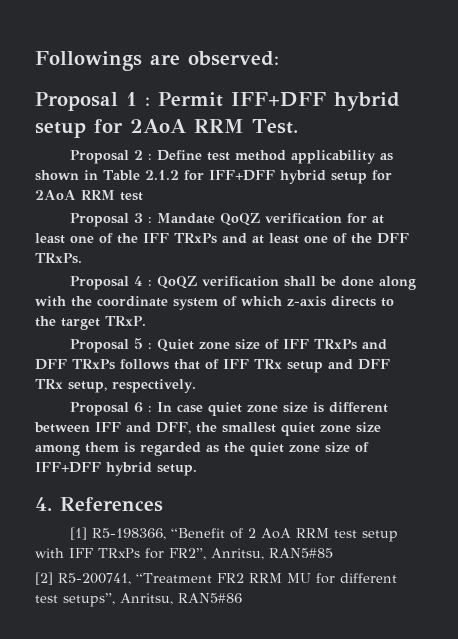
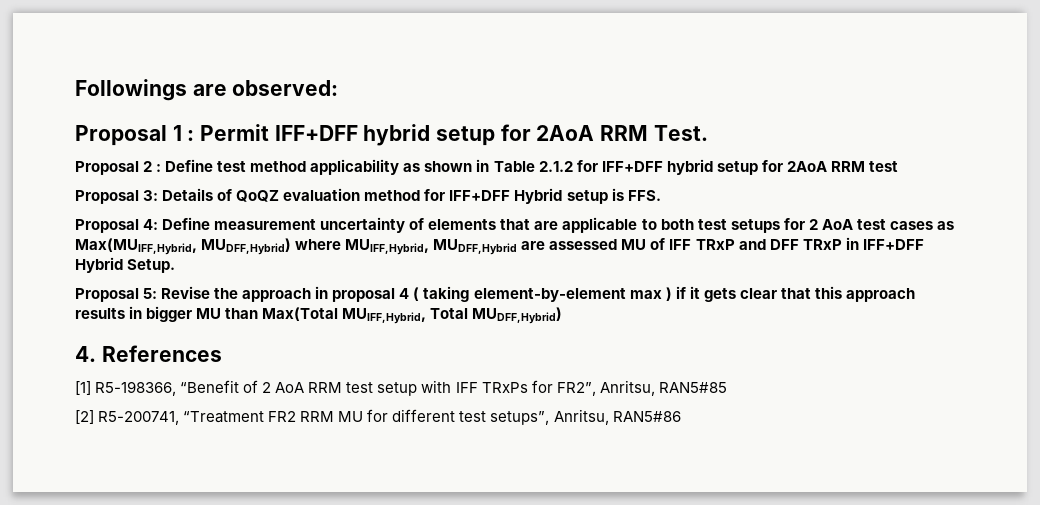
[133,213,384,226] [35,233,409,244] [35,253,82,264] [69,276,416,290] [35,296,394,310] [35,316,146,330] [69,338,387,353] [35,359,390,373] [35,379,196,393] [69,402,388,416] [34,422,381,436] [35,442,369,456] [35,462,197,476] 3 : Mandate QoQZ verification for at least one of the IFF TRxPs and at least one of the DFF TRxPs. // Proposal 4 : QoQZ verification shall be done along with the coordinate system of which z-axis directs to the target TRxP. // Proposal 5 : Quiet zone size of IFF TRxPs and DFF TRxPs follows that of IFF TRx setup and DFF TRx setup, respectively. // Proposal 6 : In case quiet zone size is different between IFF and DFF, the smallest quiet zone size among them is regarded as the quiet zone size of IFF+DFF hybrid setup. -> [143,188,661,204] [75,217,954,233] [75,237,924,255] [75,257,176,273] [75,286,915,302] [75,306,563,324] 3: Details of QoQZ evaluation method for IFF+DFF Hybrid setup is FFS. // Proposal 4: Define measurement uncertainty of elements that are applicable to both test setups for 2 AoA test cases as Max(MUIFF,Hybrid, MUDFF,Hybrid) where MUIFF,Hybrid, MUDFF,Hybrid are assessed MU of IFF TRxP and DFF TRxP in IFF+DFF Hybrid Setup. // Proposal 5: Revise the approach in proposal 4 ( taking element-by-element max ) if it gets clear that this approach results in bigger MU than Max(Total MUIFF,Hybrid, Total MUDFF,Hybrid)

